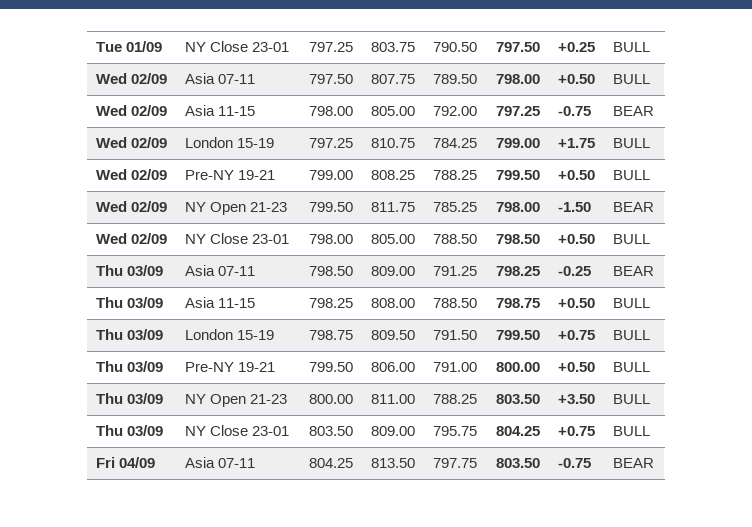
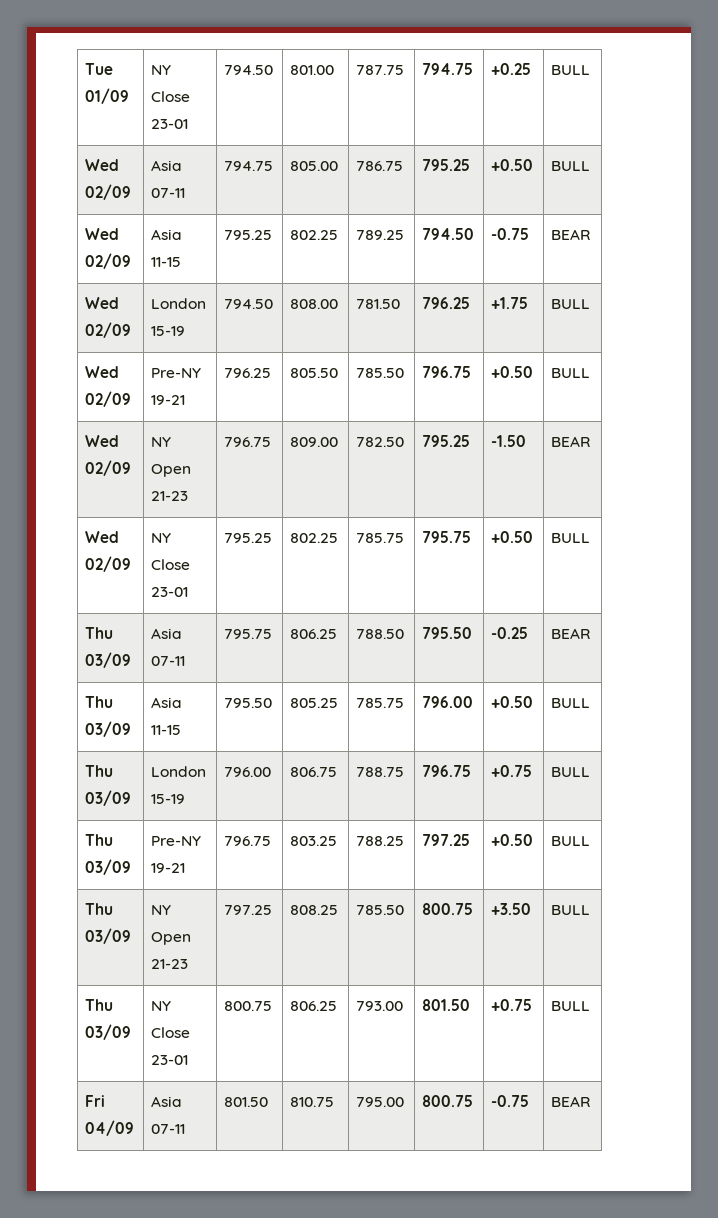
[308,42,353,52] [370,42,415,52] [432,42,477,52] [495,42,540,52] 797.25 | 803.75 | 790.50 | 797.50 -> [224,65,274,75] [290,65,335,75] [356,65,405,75] [422,63,474,75] 794.50 | 801.00 | 787.75 | 794.75
[308,74,353,84] [370,74,415,84] [432,74,477,84] [495,74,540,84] 797.50 | 807.75 | 789.50 | 798.00 -> [224,161,274,171] [290,161,339,171] [356,161,404,171] [422,159,471,171] 794.75 | 805.00 | 786.75 | 795.25
[308,106,353,116] [370,106,415,116] [432,106,477,116] [495,106,540,116] 798.00 | 805.00 | 792.00 | 797.25 -> [224,230,273,240] [290,230,339,240] [356,230,405,240] [422,228,475,240] 795.25 | 802.25 | 789.25 | 794.50
[308,138,353,148] [370,138,415,148] [432,138,477,148] [495,138,540,148] 797.25 | 810.75 | 784.25 | 799.00 -> [224,299,274,309] [290,299,339,309] [356,299,401,309] [422,297,471,309] 794.50 | 808.00 | 781.50 | 796.25
[308,170,353,180] [370,170,415,180] [432,170,477,180] [495,170,540,180] 799.00 | 808.25 | 788.25 | 799.50 -> [224,368,272,378] [290,368,339,378] [356,368,405,378] [422,366,472,378] 796.25 | 805.50 | 785.50 | 796.75
[308,202,353,212] [370,202,415,212] [432,202,477,212] [495,202,540,212] 799.50 | 811.75 | 785.25 | 798.00 -> [224,437,272,447] [290,437,339,447] [356,437,405,447] [422,435,471,447] 796.75 | 809.00 | 782.50 | 795.25
[308,234,353,244] [370,234,415,244] [432,234,477,244] [495,234,540,244] 798.00 | 805.00 | 788.50 | 798.50 -> [224,533,273,543] [290,533,339,543] [356,533,405,543] [422,531,472,543] 795.25 | 802.25 | 785.75 | 795.75
[308,266,353,276] [370,266,415,276] [432,266,477,276] [495,266,540,276] 798.50 | 809.00 | 791.25 | 798.25 -> [224,629,273,639] [290,629,338,639] [356,629,405,639] [422,627,473,639] 795.75 | 806.25 | 788.50 | 795.50
[308,298,353,308] [370,298,415,308] [432,298,477,308] [495,298,540,308] 798.25 | 808.00 | 788.50 | 798.75 -> [224,698,273,708] [290,698,339,708] [356,698,405,708] [422,696,474,708] 795.50 | 805.25 | 785.75 | 796.00
[308,330,353,340] [370,330,415,340] [432,330,477,340] [495,330,540,340] 798.75 | 809.50 | 791.50 | 799.50 -> [224,767,272,777] [290,767,338,777] [356,767,405,777] [422,765,472,777] 796.00 | 806.75 | 788.75 | 796.75
[308,362,353,372] [370,362,415,372] [432,362,477,372] [495,362,540,372] 799.50 | 806.00 | 791.00 | 800.00 -> [224,836,272,846] [290,836,338,846] [356,836,405,846] [422,834,471,846] 796.75 | 803.25 | 788.25 | 797.25
[308,394,353,404] [370,394,415,404] [432,394,477,404] [495,394,540,404] 800.00 | 811.00 | 788.25 | 803.50 -> [224,905,273,915] [290,905,339,915] [356,905,405,915] [422,903,474,915] 797.25 | 808.25 | 785.50 | 800.75
[308,426,353,436] [370,426,415,436] [432,426,477,436] [495,426,540,436] 803.50 | 809.00 | 795.75 | 804.25 -> [224,1001,273,1011] [290,1001,338,1011] [356,1001,404,1011] [422,999,471,1011] 800.75 | 806.25 | 793.00 | 801.50
[308,458,353,468] [370,458,415,468] [432,458,477,468] [495,458,540,468] 804.25 | 813.50 | 797.75 | 803.50 -> [224,1097,269,1107] [290,1097,335,1107] [356,1097,405,1107] [422,1095,474,1107] 801.50 | 810.75 | 795.00 | 800.75

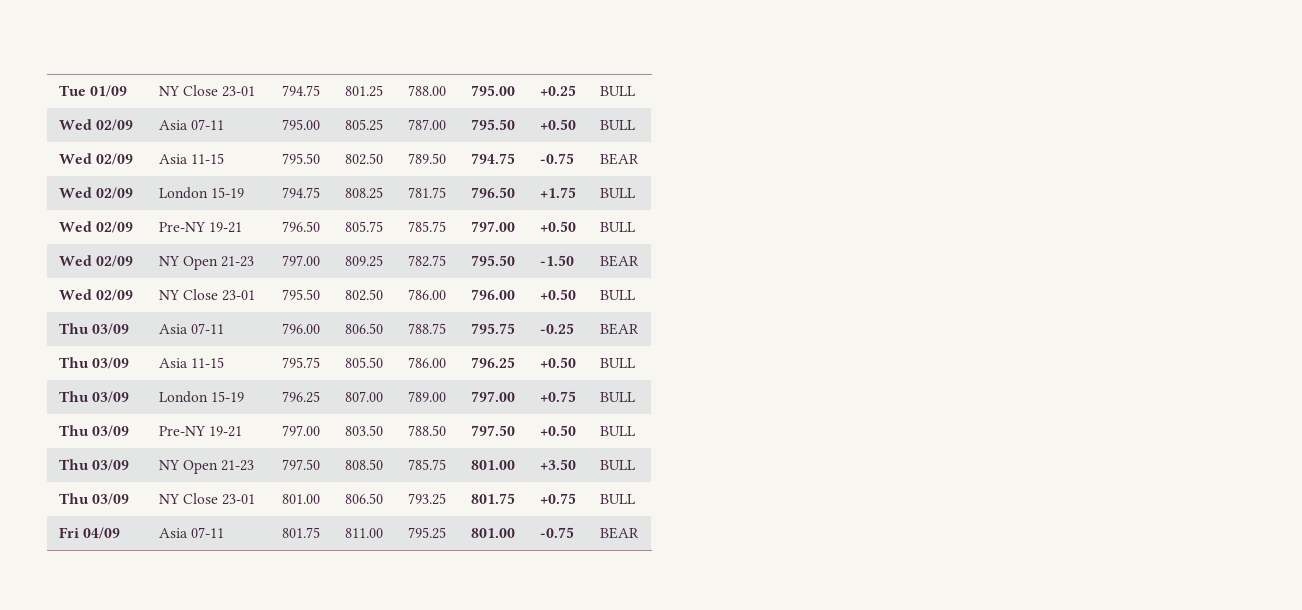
[224,65,274,75] [290,65,335,75] [356,65,405,75] [422,63,474,75] 794.50 | 801.00 | 787.75 | 794.75 -> [281,85,320,96] [344,85,383,97] [407,85,446,96] [470,85,515,96] 794.75 | 801.25 | 788.00 | 795.00
[224,161,274,171] [290,161,339,171] [356,161,404,171] [422,159,471,171] 794.75 | 805.00 | 786.75 | 795.25 -> [281,119,320,130] [344,119,383,131] [407,119,446,130] [470,119,515,130] 795.00 | 805.25 | 787.00 | 795.50
[224,230,273,240] [290,230,339,240] [356,230,405,240] [422,228,475,240] 795.25 | 802.25 | 789.25 | 794.50 -> [281,153,320,164] [344,153,383,165] [407,153,446,164] [470,153,515,164] 795.50 | 802.50 | 789.50 | 794.75
[224,299,274,309] [290,299,339,309] [356,299,401,309] [422,297,471,309] 794.50 | 808.00 | 781.50 | 796.25 -> [281,187,320,198] [344,187,383,199] [407,187,446,198] [470,187,515,198] 794.75 | 808.25 | 781.75 | 796.50
[224,368,272,378] [290,368,339,378] [356,368,405,378] [422,366,472,378] 796.25 | 805.50 | 785.50 | 796.75 -> [281,221,320,232] [344,221,383,232] [407,221,446,232] [470,221,515,232] 796.50 | 805.75 | 785.75 | 797.00
[224,437,272,447] [290,437,339,447] [356,437,405,447] [422,435,471,447] 796.75 | 809.00 | 782.50 | 795.25 -> [281,255,320,266] [344,255,383,267] [407,255,446,267] [470,255,515,266] 797.00 | 809.25 | 782.75 | 795.50
[224,533,273,543] [290,533,339,543] [356,533,405,543] [422,531,472,543] 795.25 | 802.25 | 785.75 | 795.75 -> [281,289,320,300] [344,289,383,301] [407,289,446,300] [470,289,515,300] 795.50 | 802.50 | 786.00 | 796.00
[224,629,273,639] [290,629,338,639] [356,629,405,639] [422,627,473,639] 795.75 | 806.25 | 788.50 | 795.50 -> [281,323,320,334] [344,323,383,334] [407,323,446,334] [470,323,515,334] 796.00 | 806.50 | 788.75 | 795.75
[224,698,273,708] [290,698,339,708] [356,698,405,708] [422,696,474,708] 795.50 | 805.25 | 785.75 | 796.00 -> [281,357,320,368] [344,357,383,368] [407,357,446,368] [470,357,515,368] 795.75 | 805.50 | 786.00 | 796.25
[224,767,272,777] [290,767,338,777] [356,767,405,777] [422,765,472,777] 796.00 | 806.75 | 788.75 | 796.75 -> [281,391,320,403] [344,391,383,402] [407,391,446,402] [470,391,515,402] 796.25 | 807.00 | 789.00 | 797.00
[224,836,272,846] [290,836,338,846] [356,836,405,846] [422,834,471,846] 796.75 | 803.25 | 788.25 | 797.25 -> [281,425,320,436] [344,425,383,436] [407,425,446,436] [470,425,515,436] 797.00 | 803.50 | 788.50 | 797.50
[224,905,273,915] [290,905,339,915] [356,905,405,915] [422,903,474,915] 797.25 | 808.25 | 785.50 | 800.75 -> [281,459,320,470] [344,459,383,470] [407,459,446,470] [470,460,515,470] 797.50 | 808.50 | 785.75 | 801.00
[224,1001,273,1011] [290,1001,338,1011] [356,1001,404,1011] [422,999,471,1011] 800.75 | 806.25 | 793.00 | 801.50 -> [281,494,320,504] [344,493,383,504] [407,493,446,505] [470,493,515,504] 801.00 | 806.50 | 793.25 | 801.75
[224,1097,269,1107] [290,1097,335,1107] [356,1097,405,1107] [422,1095,474,1107] 801.50 | 810.75 | 795.00 | 800.75 -> [281,527,320,538] [344,528,383,538] [407,527,446,539] [470,528,515,538] 801.75 | 811.00 | 795.25 | 801.00

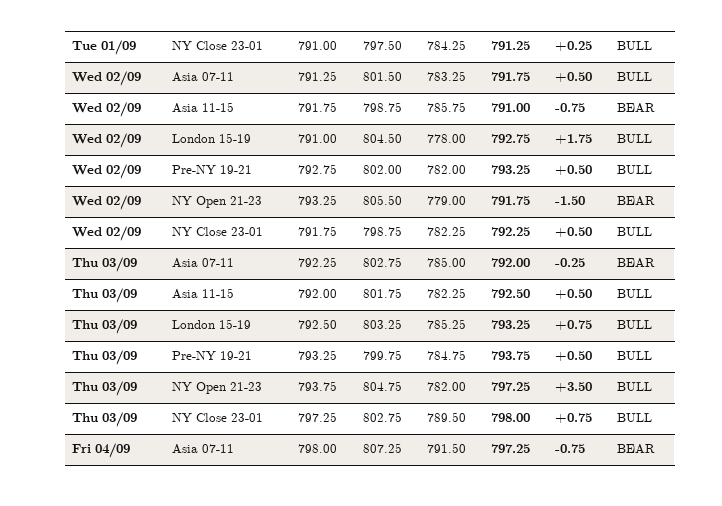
[281,85,320,96] [344,85,383,97] [407,85,446,96] [470,85,515,96] 794.75 | 801.25 | 788.00 | 795.00 -> [298,41,338,50] [363,40,403,50] [427,40,467,50] [491,41,531,50] 791.00 | 797.50 | 784.25 | 791.25
[281,119,320,130] [344,119,383,131] [407,119,446,130] [470,119,515,130] 795.00 | 805.25 | 787.00 | 795.50 -> [298,71,338,81] [363,71,403,81] [427,71,467,81] [491,72,531,81] 791.25 | 801.50 | 783.25 | 791.75
[281,153,320,164] [344,153,383,165] [407,153,446,164] [470,153,515,164] 795.50 | 802.50 | 789.50 | 794.75 -> [298,102,338,112] [363,102,403,112] [427,102,467,112] [491,103,531,112] 791.75 | 798.75 | 785.75 | 791.00
[281,187,320,198] [344,187,383,199] [407,187,446,198] [470,187,515,198] 794.75 | 808.25 | 781.75 | 796.50 -> [298,134,338,143] [363,133,403,143] [427,134,467,143] [491,134,531,143] 791.00 | 804.50 | 778.00 | 792.75
[281,221,320,232] [344,221,383,232] [407,221,446,232] [470,221,515,232] 796.50 | 805.75 | 785.75 | 797.00 -> [298,164,338,174] [363,165,403,174] [427,165,467,174] [491,165,531,174] 792.75 | 802.00 | 782.00 | 793.25
[281,255,320,266] [344,255,383,267] [407,255,446,267] [470,255,515,266] 797.00 | 809.25 | 782.75 | 795.50 -> [298,195,338,205] [363,195,403,205] [427,196,467,205] [491,196,531,205] 793.25 | 805.50 | 779.00 | 791.75
[281,289,320,300] [344,289,383,301] [407,289,446,300] [470,289,515,300] 795.50 | 802.50 | 786.00 | 796.00 -> [298,226,338,236] [363,226,403,236] [427,226,467,236] [491,227,531,236] 791.75 | 798.75 | 782.25 | 792.25
[281,323,320,334] [344,323,383,334] [407,323,446,334] [470,323,515,334] 796.00 | 806.50 | 788.75 | 795.75 -> [298,257,338,267] [363,257,403,267] [427,257,467,267] [491,258,531,267] 792.25 | 802.75 | 785.00 | 792.00
[281,357,320,368] [344,357,383,368] [407,357,446,368] [470,357,515,368] 795.75 | 805.50 | 786.00 | 796.25 -> [298,289,338,298] [363,288,403,298] [427,288,467,298] [491,289,531,298] 792.00 | 801.75 | 782.25 | 792.50
[281,391,320,403] [344,391,383,402] [407,391,446,402] [470,391,515,402] 796.25 | 807.00 | 789.00 | 797.00 -> [298,319,338,329] [363,319,403,329] [427,319,467,329] [491,320,531,329] 792.50 | 803.25 | 785.25 | 793.25
[281,425,320,436] [344,425,383,436] [407,425,446,436] [470,425,515,436] 797.00 | 803.50 | 788.50 | 797.50 -> [298,350,338,360] [363,350,403,360] [427,350,467,360] [491,351,531,360] 793.25 | 799.75 | 784.75 | 793.75
[281,459,320,470] [344,459,383,470] [407,459,446,470] [470,460,515,470] 797.50 | 808.50 | 785.75 | 801.00 -> [298,381,338,391] [363,381,403,391] [427,382,467,391] [491,382,531,391] 793.75 | 804.75 | 782.00 | 797.25
[281,494,320,504] [344,493,383,504] [407,493,446,505] [470,493,515,504] 801.00 | 806.50 | 793.25 | 801.75 -> [298,412,338,422] [363,412,403,422] [427,412,467,422] [491,413,531,422] 797.25 | 802.75 | 789.50 | 798.00
[281,527,320,538] [344,528,383,538] [407,527,446,539] [470,528,515,538] 801.75 | 811.00 | 795.25 | 801.00 -> [298,444,338,453] [363,443,403,453] [427,443,467,453] [491,444,531,453] 798.00 | 807.25 | 791.50 | 797.25

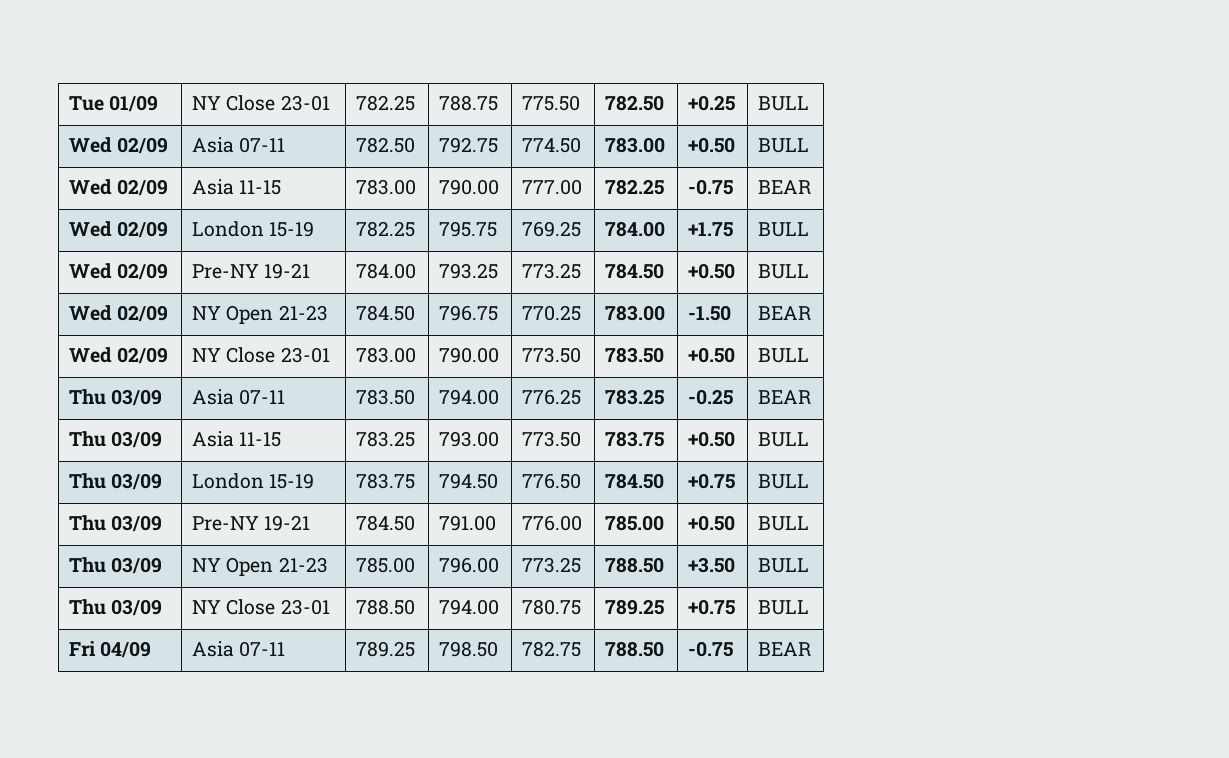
[298,41,338,50] [363,40,403,50] [427,40,467,50] [491,41,531,50] 791.00 | 797.50 | 784.25 | 791.25 -> [355,95,415,111] [438,95,498,111] [521,95,580,111] [604,95,664,111] 782.25 | 788.75 | 775.50 | 782.50
[298,71,338,81] [363,71,403,81] [427,71,467,81] [491,72,531,81] 791.25 | 801.50 | 783.25 | 791.75 -> [355,137,415,153] [438,137,498,153] [521,137,581,153] [604,137,665,153] 782.50 | 792.75 | 774.50 | 783.00
[298,102,338,112] [363,102,403,112] [427,102,467,112] [491,103,531,112] 791.75 | 798.75 | 785.75 | 791.00 -> [355,179,416,195] [438,179,499,195] [521,179,582,195] [604,179,664,195] 783.00 | 790.00 | 777.00 | 782.25
[298,134,338,143] [363,133,403,143] [427,134,467,143] [491,134,531,143] 791.00 | 804.50 | 778.00 | 792.75 -> [355,221,415,237] [438,221,497,237] [521,221,581,237] [604,221,665,237] 782.25 | 795.75 | 769.25 | 784.00
[298,164,338,174] [363,165,403,174] [427,165,467,174] [491,165,531,174] 792.75 | 802.00 | 782.00 | 793.25 -> [355,263,416,279] [438,263,498,279] [521,263,581,279] [604,263,664,279] 784.00 | 793.25 | 773.25 | 784.50
[298,195,338,205] [363,195,403,205] [427,196,467,205] [491,196,531,205] 793.25 | 805.50 | 779.00 | 791.75 -> [355,305,415,321] [438,305,498,321] [521,305,581,321] [604,305,665,321] 784.50 | 796.75 | 770.25 | 783.00
[298,226,338,236] [363,226,403,236] [427,226,467,236] [491,227,531,236] 791.75 | 798.75 | 782.25 | 792.25 -> [355,347,416,363] [438,347,499,363] [521,347,581,363] [604,347,664,363] 783.00 | 790.00 | 773.50 | 783.50
[298,257,338,267] [363,257,403,267] [427,257,467,267] [491,258,531,267] 792.25 | 802.75 | 785.00 | 792.00 -> [355,389,415,405] [438,389,499,405] [521,389,581,405] [604,389,664,405] 783.50 | 794.00 | 776.25 | 783.25
[298,289,338,298] [363,288,403,298] [427,288,467,298] [491,289,531,298] 792.00 | 801.75 | 782.25 | 792.50 -> [355,431,415,447] [438,431,499,447] [521,431,581,447] [604,431,664,447] 783.25 | 793.00 | 773.50 | 783.75
[298,319,338,329] [363,319,403,329] [427,319,467,329] [491,320,531,329] 792.50 | 803.25 | 785.25 | 793.25 -> [355,473,415,489] [438,473,498,489] [521,473,581,489] [604,473,664,489] 783.75 | 794.50 | 776.50 | 784.50
[298,350,338,360] [363,350,403,360] [427,350,467,360] [491,351,531,360] 793.25 | 799.75 | 784.75 | 793.75 -> [355,515,415,531] [438,515,496,531] [521,515,582,531] [604,515,664,531] 784.50 | 791.00 | 776.00 | 785.00
[298,381,338,391] [363,381,403,391] [427,382,467,391] [491,382,531,391] 793.75 | 804.75 | 782.00 | 797.25 -> [355,557,415,573] [438,557,499,573] [521,557,581,573] [604,557,664,573] 785.00 | 796.00 | 773.25 | 788.50
[298,412,338,422] [363,412,403,422] [427,412,467,422] [491,413,531,422] 797.25 | 802.75 | 789.50 | 798.00 -> [355,599,415,615] [438,599,499,615] [521,599,581,615] [604,599,664,615] 788.50 | 794.00 | 780.75 | 789.25
[298,444,338,453] [363,443,403,453] [427,443,467,453] [491,444,531,453] 798.00 | 807.25 | 791.50 | 797.25 -> [355,641,415,657] [438,641,498,657] [521,641,581,657] [604,641,664,657] 789.25 | 798.50 | 782.75 | 788.50

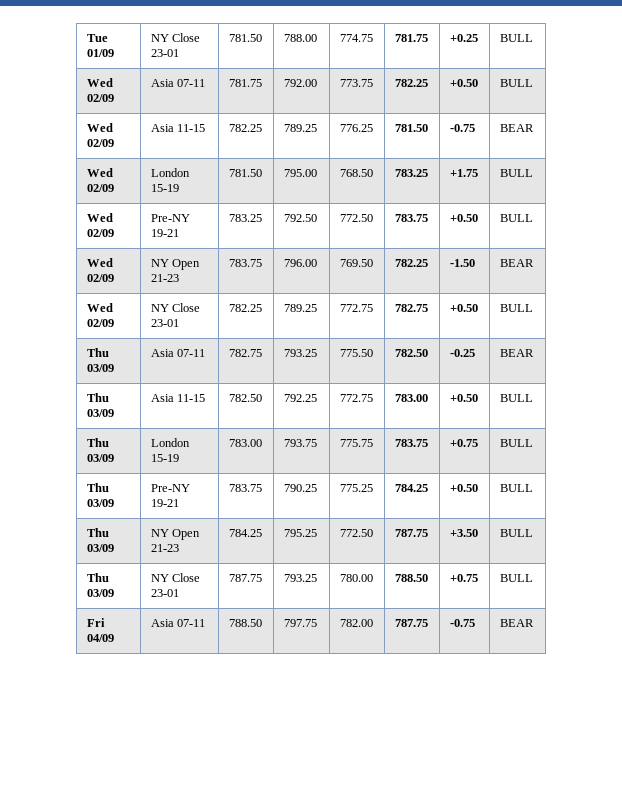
[355,95,415,111] [438,95,498,111] [521,95,580,111] [604,95,664,111] 782.25 | 788.75 | 775.50 | 782.50 -> [228,34,262,42] [283,34,317,42] [339,34,373,42] [394,34,428,42] 781.50 | 788.00 | 774.75 | 781.75
[355,137,415,153] [438,137,498,153] [521,137,581,153] [604,137,665,153] 782.50 | 792.75 | 774.50 | 783.00 -> [228,79,262,87] [283,79,317,87] [339,79,373,87] [394,79,428,87] 781.75 | 792.00 | 773.75 | 782.25
[355,179,416,195] [438,179,499,195] [521,179,582,195] [604,179,664,195] 783.00 | 790.00 | 777.00 | 782.25 -> [228,124,262,132] [283,124,317,132] [339,124,373,132] [394,124,428,132] 782.25 | 789.25 | 776.25 | 781.50
[355,221,415,237] [438,221,497,237] [521,221,581,237] [604,221,665,237] 782.25 | 795.75 | 769.25 | 784.00 -> [228,169,262,177] [283,169,317,177] [339,169,373,177] [394,169,428,177] 781.50 | 795.00 | 768.50 | 783.25
[355,263,416,279] [438,263,498,279] [521,263,581,279] [604,263,664,279] 784.00 | 793.25 | 773.25 | 784.50 -> [228,214,262,222] [283,214,317,222] [339,214,373,222] [394,214,428,222] 783.25 | 792.50 | 772.50 | 783.75
[355,305,415,321] [438,305,498,321] [521,305,581,321] [604,305,665,321] 784.50 | 796.75 | 770.25 | 783.00 -> [228,259,262,267] [283,259,317,267] [339,259,373,267] [394,259,428,267] 783.75 | 796.00 | 769.50 | 782.25
[355,347,416,363] [438,347,499,363] [521,347,581,363] [604,347,664,363] 783.00 | 790.00 | 773.50 | 783.50 -> [228,304,262,312] [283,304,317,312] [339,304,373,312] [394,304,428,312] 782.25 | 789.25 | 772.75 | 782.75
[355,389,415,405] [438,389,499,405] [521,389,581,405] [604,389,664,405] 783.50 | 794.00 | 776.25 | 783.25 -> [228,349,262,357] [283,349,317,357] [339,349,373,357] [394,349,428,357] 782.75 | 793.25 | 775.50 | 782.50
[355,431,415,447] [438,431,499,447] [521,431,581,447] [604,431,664,447] 783.25 | 793.00 | 773.50 | 783.75 -> [228,394,262,402] [283,394,317,402] [339,394,373,402] [394,394,428,402] 782.50 | 792.25 | 772.75 | 783.00
[355,473,415,489] [438,473,498,489] [521,473,581,489] [604,473,664,489] 783.75 | 794.50 | 776.50 | 784.50 -> [228,439,262,447] [283,439,317,447] [339,439,373,447] [394,439,428,447] 783.00 | 793.75 | 775.75 | 783.75
[355,515,415,531] [438,515,496,531] [521,515,582,531] [604,515,664,531] 784.50 | 791.00 | 776.00 | 785.00 -> [228,484,262,492] [283,484,317,492] [339,484,373,492] [394,484,428,492] 783.75 | 790.25 | 775.25 | 784.25
[355,557,415,573] [438,557,499,573] [521,557,581,573] [604,557,664,573] 785.00 | 796.00 | 773.25 | 788.50 -> [228,529,262,537] [283,529,317,537] [339,529,373,537] [394,529,428,537] 784.25 | 795.25 | 772.50 | 787.75
[355,599,415,615] [438,599,499,615] [521,599,581,615] [604,599,664,615] 788.50 | 794.00 | 780.75 | 789.25 -> [228,574,262,582] [283,574,317,582] [339,574,373,582] [394,574,428,582] 787.75 | 793.25 | 780.00 | 788.50
[355,641,415,657] [438,641,498,657] [521,641,581,657] [604,641,664,657] 789.25 | 798.50 | 782.75 | 788.50 -> [228,619,262,627] [283,619,317,627] [339,619,373,627] [394,619,428,627] 788.50 | 797.75 | 782.00 | 787.75

